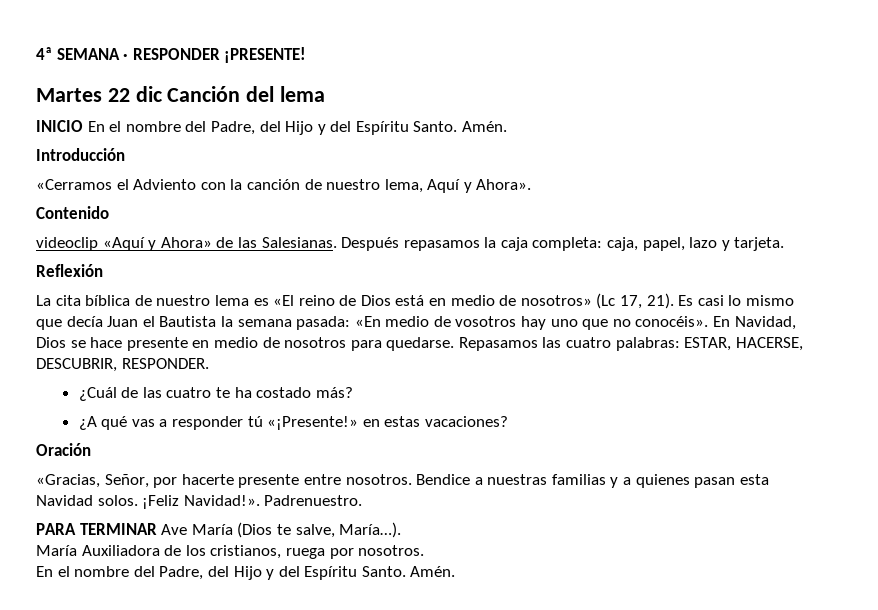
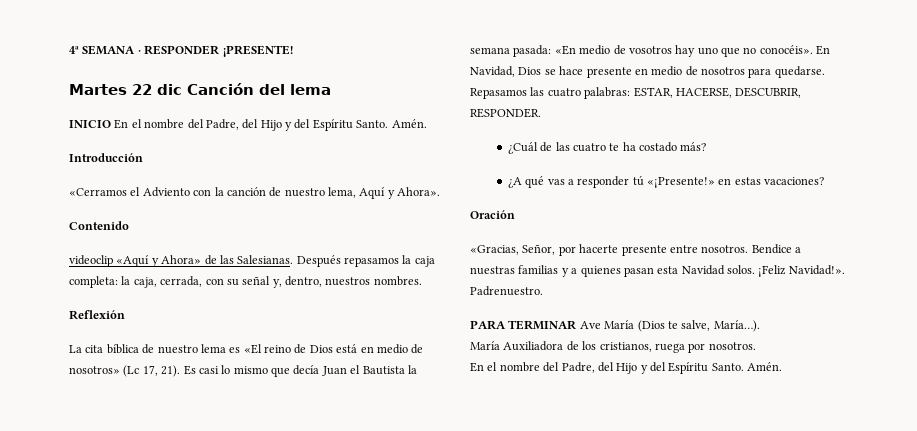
[607,237,785,251] caja, papel, lazo y tarjeta. -> [121,276,422,288] la caja, cerrada, con su señal y, dentro, nuestros nombres.

